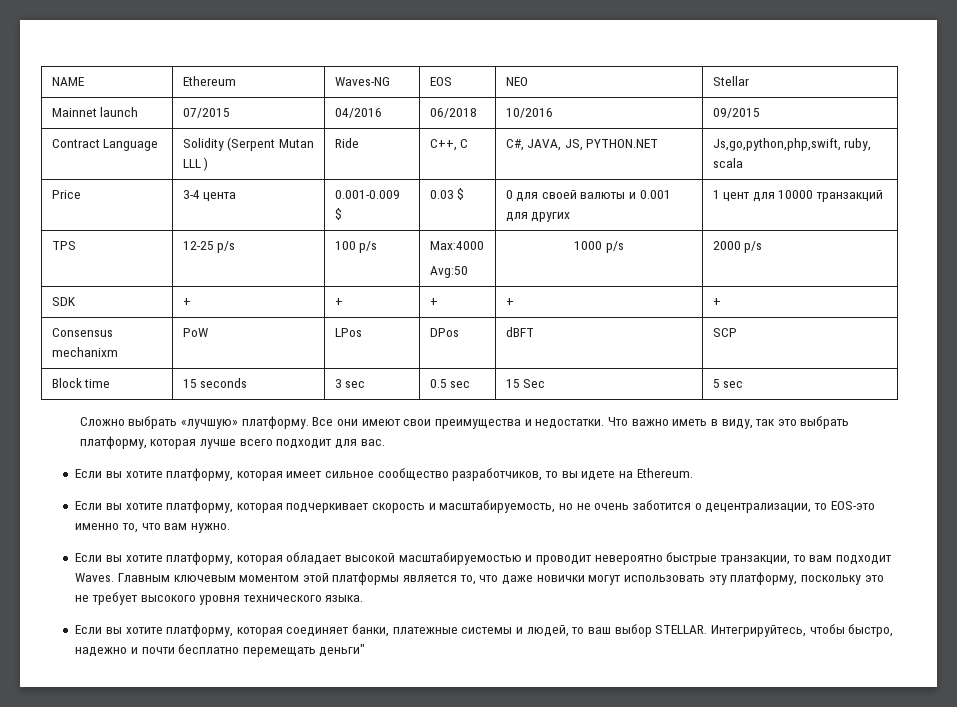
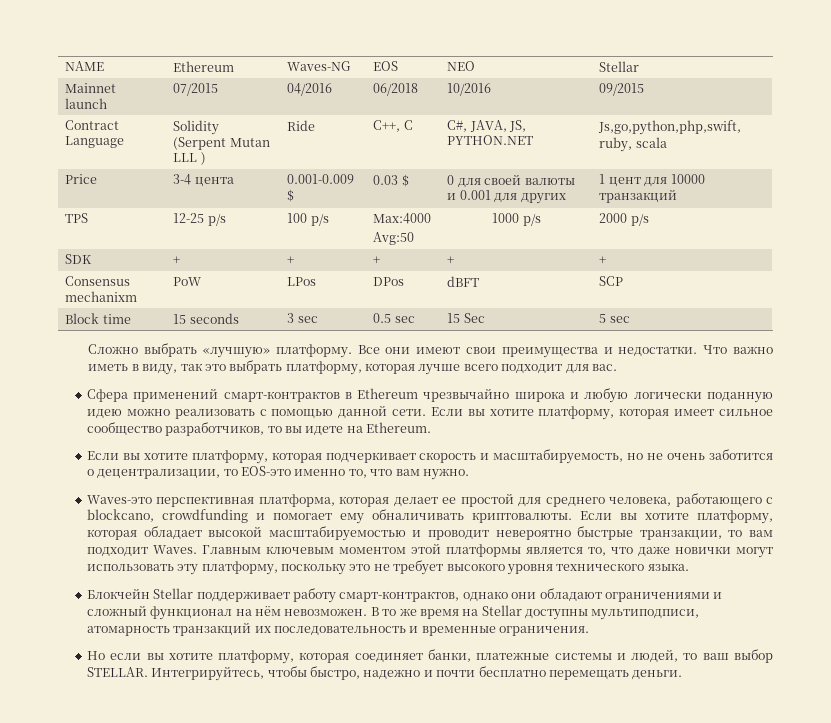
(385, 442) none -> [86,388,773,403] [86,405,427,419] Сфера применений смарт-контрактов в Ethereum чрезвычайно широка и любую логически поданную идею можно реализовать с помощью данной сети.
(230, 528) none -> [86,493,773,507] [86,509,572,524] Waves-это перспективная платформа, которая делает ее простой для среднего человека, работающего с blockcano, crowdfunding и помогает ему обналичивать криптовалюты.
[75,625,103,634] Если -> [86,588,723,603] [86,605,700,620] [86,622,590,636] [86,651,142,660] Блокчейн Stellar поддерживает работу смарт-контрактов, однако они обладают ограничениями и сложный функционал на нём невозможен. В то же время на Stellar доступны мультиподписи, атомарность транзакций их последовательность и временные ограничения. // Но если
[319,644,366,657] деньги" -> [632,670,683,680] деньги.

